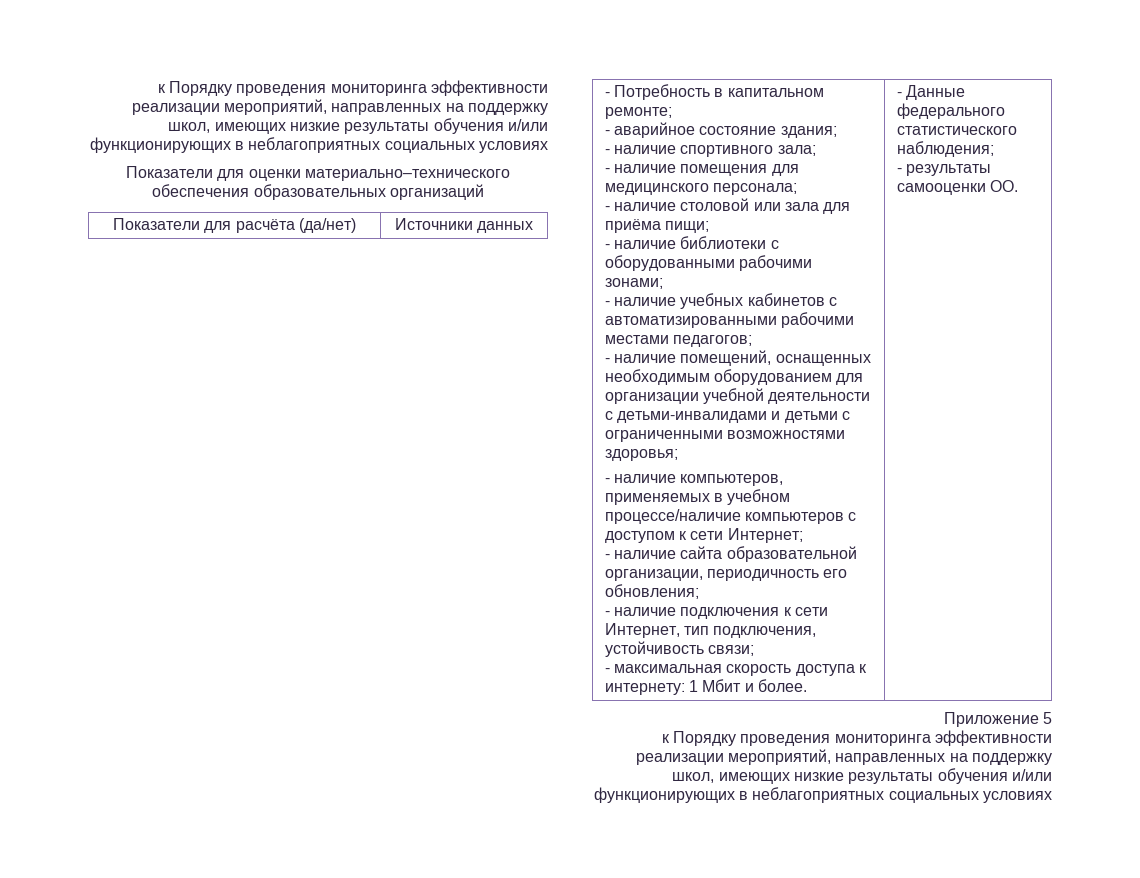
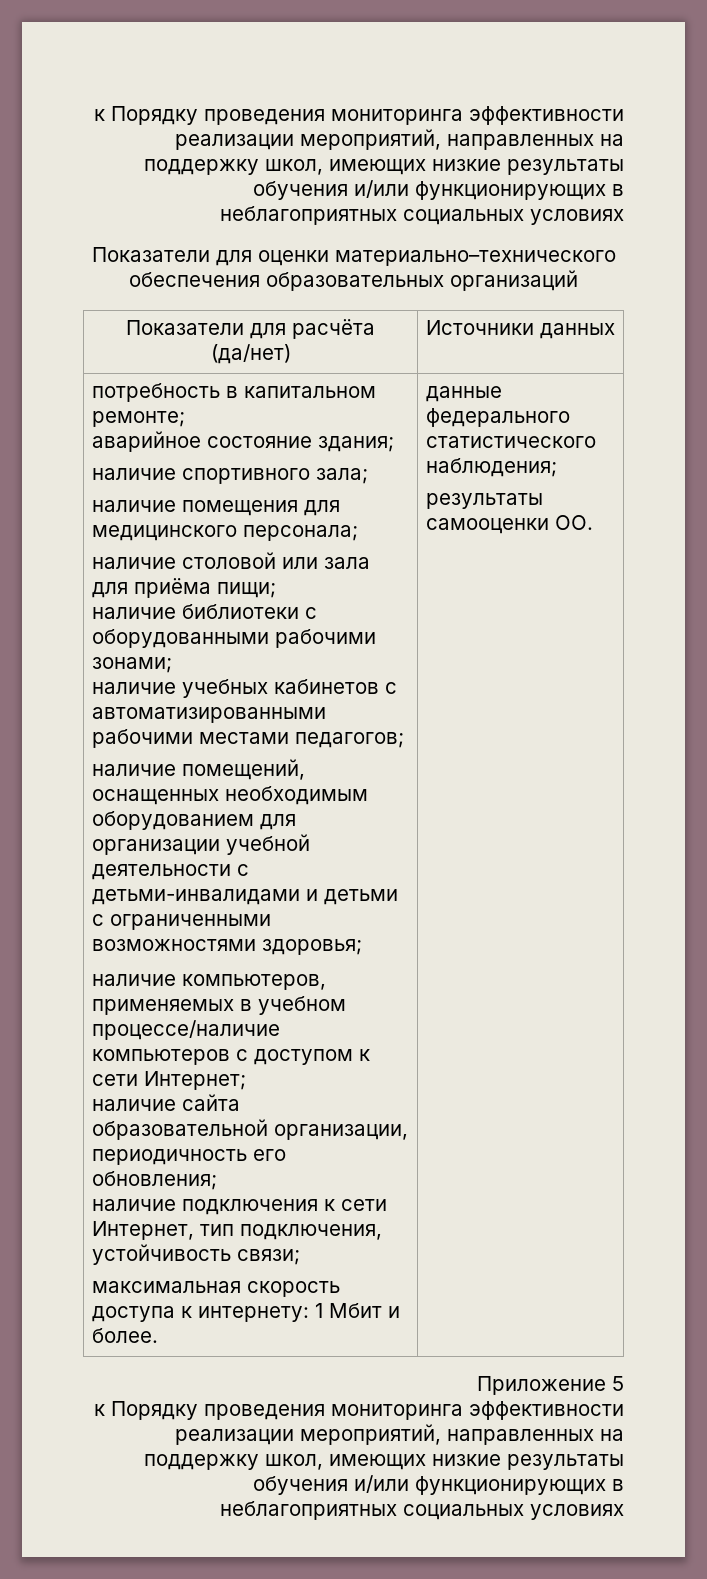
[604,84,710,100] - Потребность -> [91,383,220,402] потребность
[604,130,610,135] - -> (185, 419) none
[604,149,610,154] - -> (394, 444) none
[604,168,610,173] - -> (368, 476) none
[604,206,610,211] - -> (358, 533) none
[604,244,610,249] - -> (276, 590) none
[604,301,610,306] - -> (172, 665) none
[604,358,610,363] - -> (404, 740) none
[604,478,610,483] - -> (362, 947) none
[604,554,610,559] - -> (246, 1080) none
[604,611,610,616] - -> (217, 1180) none
[604,668,610,673] - -> (300, 1257) none
[896,85,965,100] - Данные -> [425,386,502,402] данные
[896,168,902,173] - -> (557, 467) none

